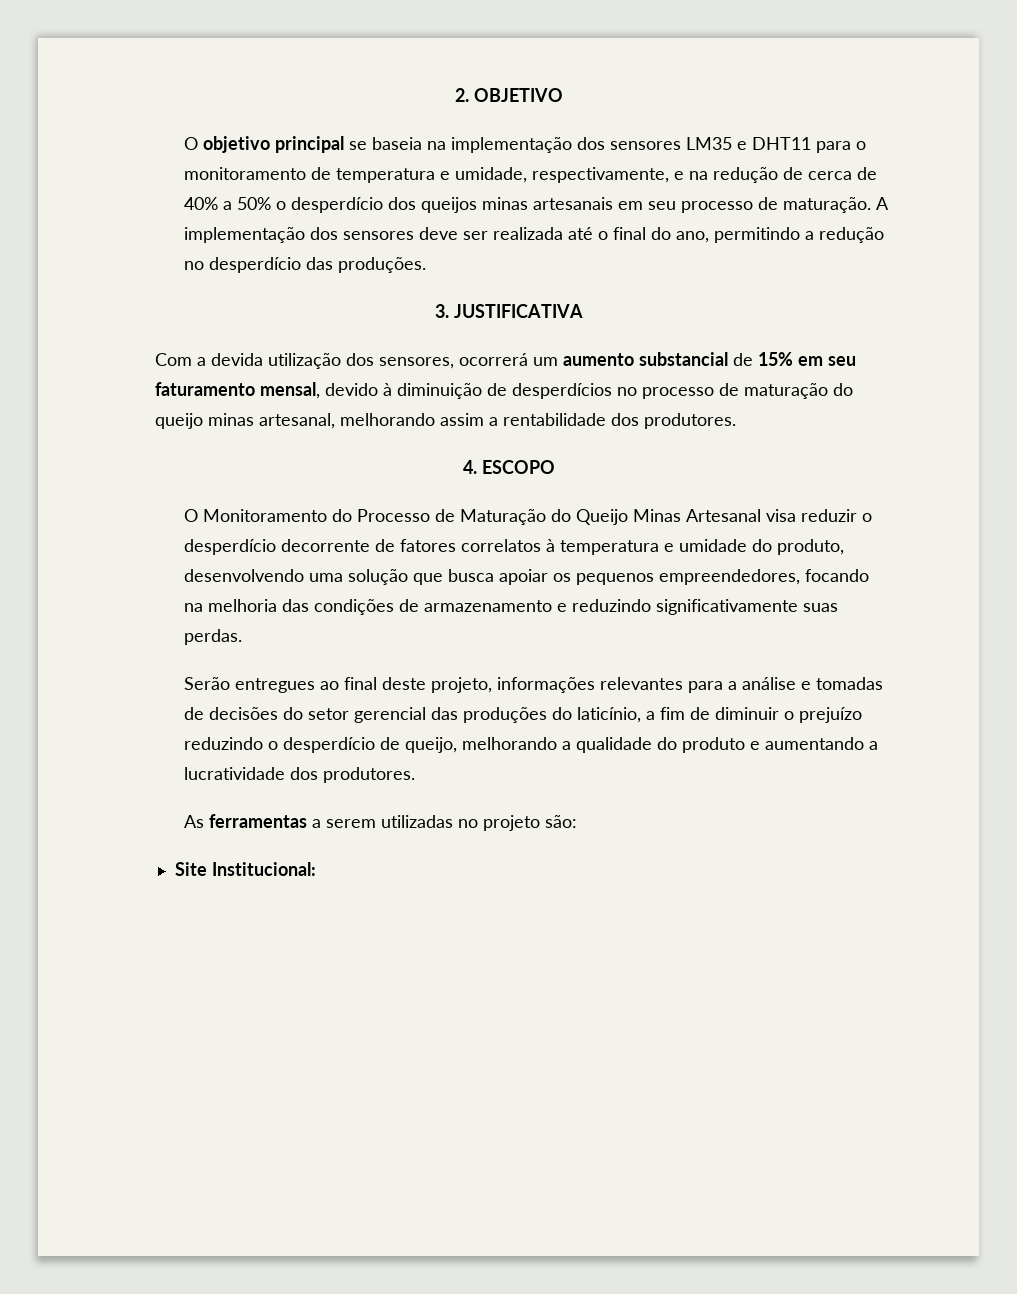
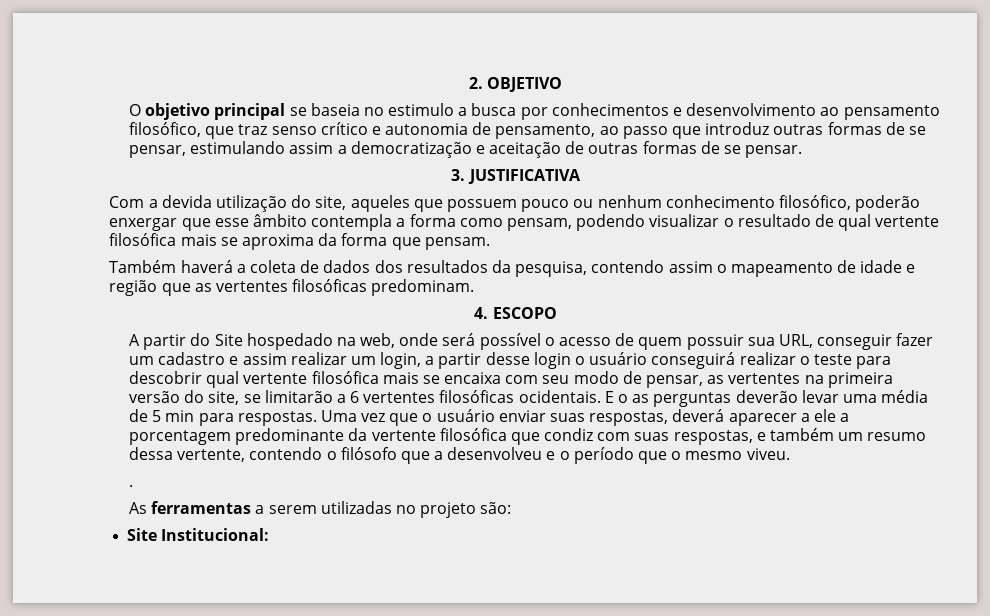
[426,137,866,153] [183,167,877,183] [183,197,889,213] [183,227,884,243] [183,257,426,273] na implementação dos sensores LM35 e DHT11 para o monitoramento de temperatura e umidade, respectivamente, e na redução de cerca de 40% a 50% o desperdício dos queijos minas artesanais em seu processo de maturação. A implementação dos sensores deve ser realizada até o final do ano, permitindo a redução no desperdício das produções. -> [363,103,940,120] [128,122,926,139] [128,141,803,158] no estimulo a busca por conhecimentos e desenvolvimento ao pensamento filosófico, que traz senso crítico e autonomia de pensamento, ao passo que introduz outras formas de se pensar, estimulando assim a democratização e aceitação de outras formas de se pensar.
[345,352,856,369] [154,382,853,399] [154,413,736,429] [462,460,555,474] [183,509,872,525] [183,539,844,555] [183,569,869,585] [183,599,838,615] [183,629,242,645] [183,677,883,693] [183,707,862,723] [183,737,878,753] [183,767,415,783] dos sensores, ocorrerá um aumento substancial de 15% em seu faturamento mensal, devido à diminuição de desperdícios no processo de maturação do queijo minas artesanal, melhorando assim a rentabilidade dos produtores. // 4. ESCOPO // O Monitoramento do Processo de Maturação do Queijo Minas Artesanal visa reduzir o desperdício decorrente de fatores correlatos à temperatura e umidade do produto, desenvolvendo uma solução que busca apoiar os pequenos empreendedores, focando na melhoria das condições de armazenamento e reduzindo significativamente suas perdas. // Serão entregues ao final deste projeto, informações relevantes para a análise e tomadas de decisões do setor gerencial das produções do laticínio, a fim de diminuir o prejuízo reduzindo o desperdício de queijo, melhorando a qualidade do produto e aumentando a lucratividade dos produtores. -> [291,195,921,212] [109,214,940,231] [109,233,490,250] [109,260,916,277] [109,279,475,296] [474,307,557,319] [128,333,934,350] [128,352,892,369] [128,371,893,388] [128,390,929,407] [128,409,850,426] [128,428,927,445] [128,447,790,464] [128,484,133,487] do site, aqueles que possuem pouco ou nenhum conhecimento filosófico, poderão enxergar que esse âmbito contempla a forma como pensam, podendo visualizar o resultado de qual vertente filosófica mais se aproxima da forma que pensam. // Também haverá a coleta de dados dos resultados da pesquisa, contendo assim o mapeamento de idade e região que as vertentes filosóficas predominam. // 4. ESCOPO // A partir do Site hospedado na web, onde será possível o acesso de quem possuir sua URL, conseguir fazer um cadastro e assim realizar um login, a partir desse login o usuário conseguirá realizar o teste para descobrir qual vertente filosófica mais se encaixa com seu modo de pensar, as vertentes na primeira versão do site, se limitarão a 6 vertentes filosóficas ocidentais. E o as perguntas deverão levar uma média de 5 min para respostas. Uma vez que o usuário enviar suas respostas, deverá aparecer a ele a porcentagem predominante da vertente filosófica que condiz com suas respostas, e também um resumo dessa vertente, contendo o filósofo que a desenvolveu e o período que o mesmo viveu. // .

